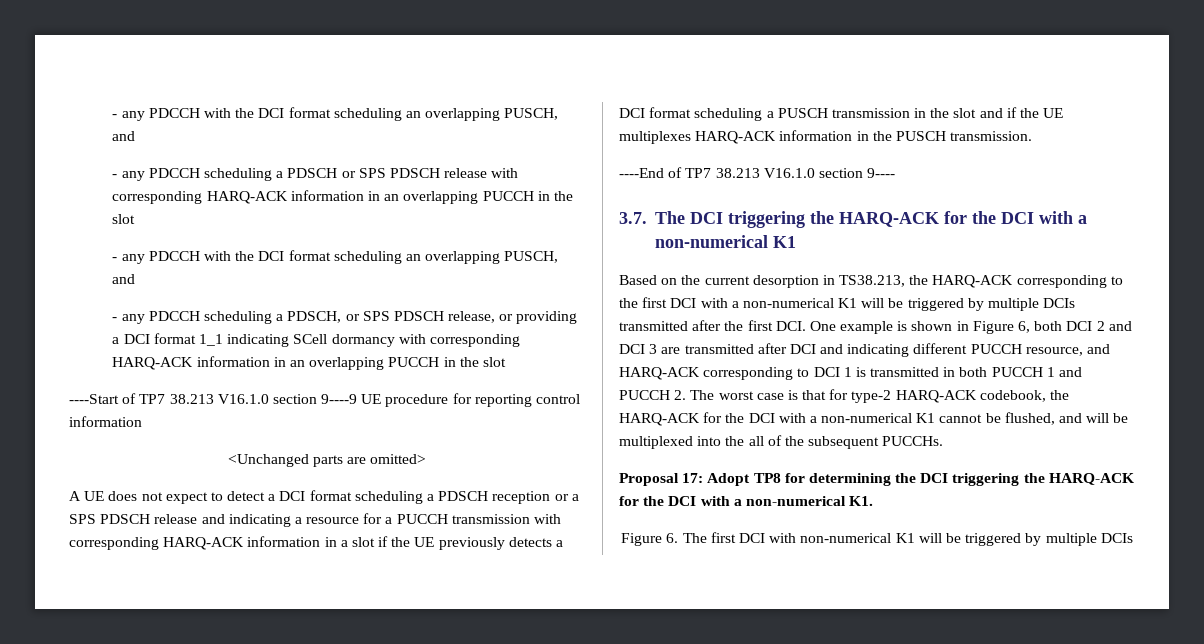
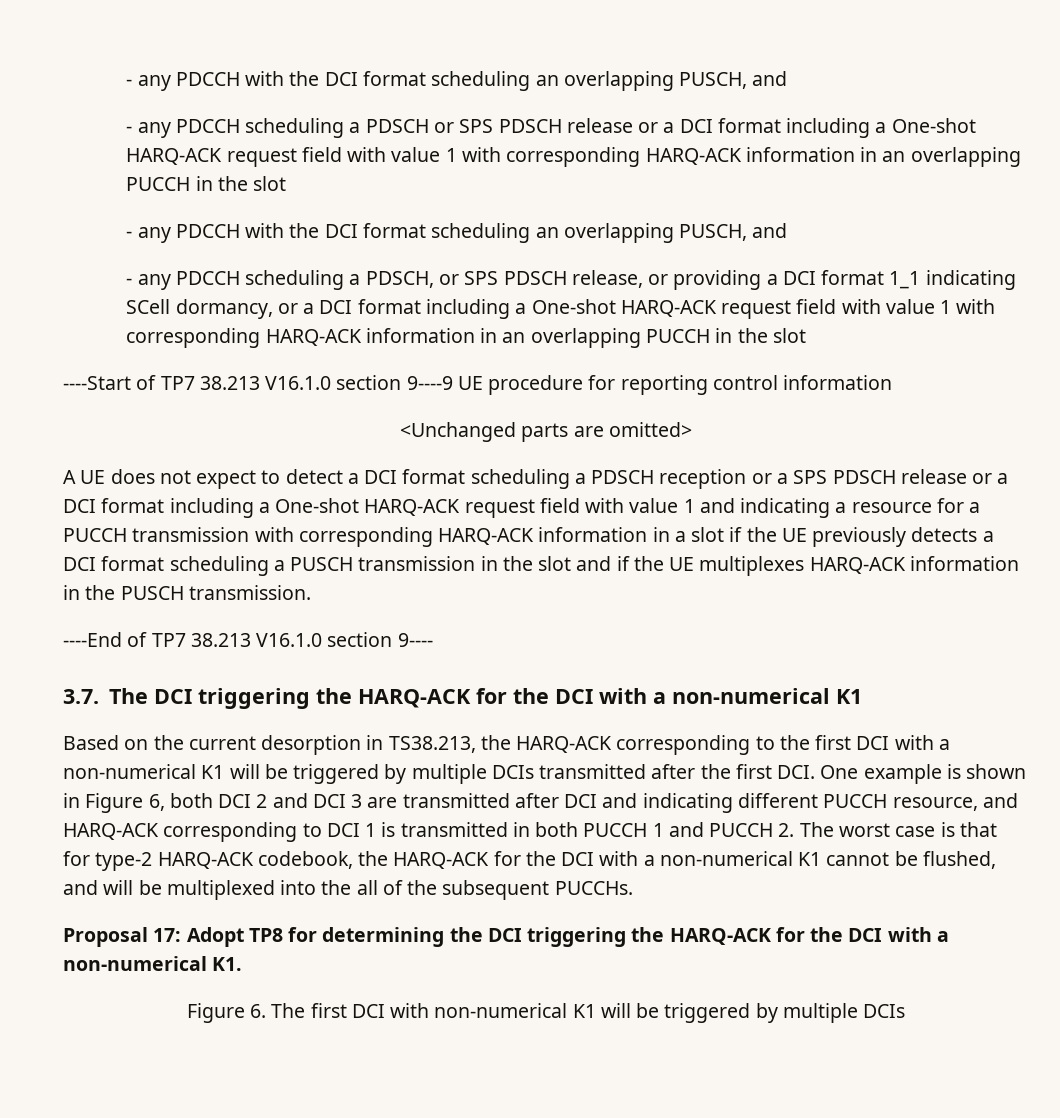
(488, 173) none -> [638,118,976,138] [126,147,457,167] or a DCI format including a One-shot HARQ-ACK request field with value 1
[331,334,395,347] dormancy -> [175,299,952,319] dormancy, or a DCI format including a One-shot HARQ-ACK request field with value 1
(198, 519) none -> [972,473,1009,484] [63,498,695,518] or a DCI format including a One-shot HARQ-ACK request field with value 1

